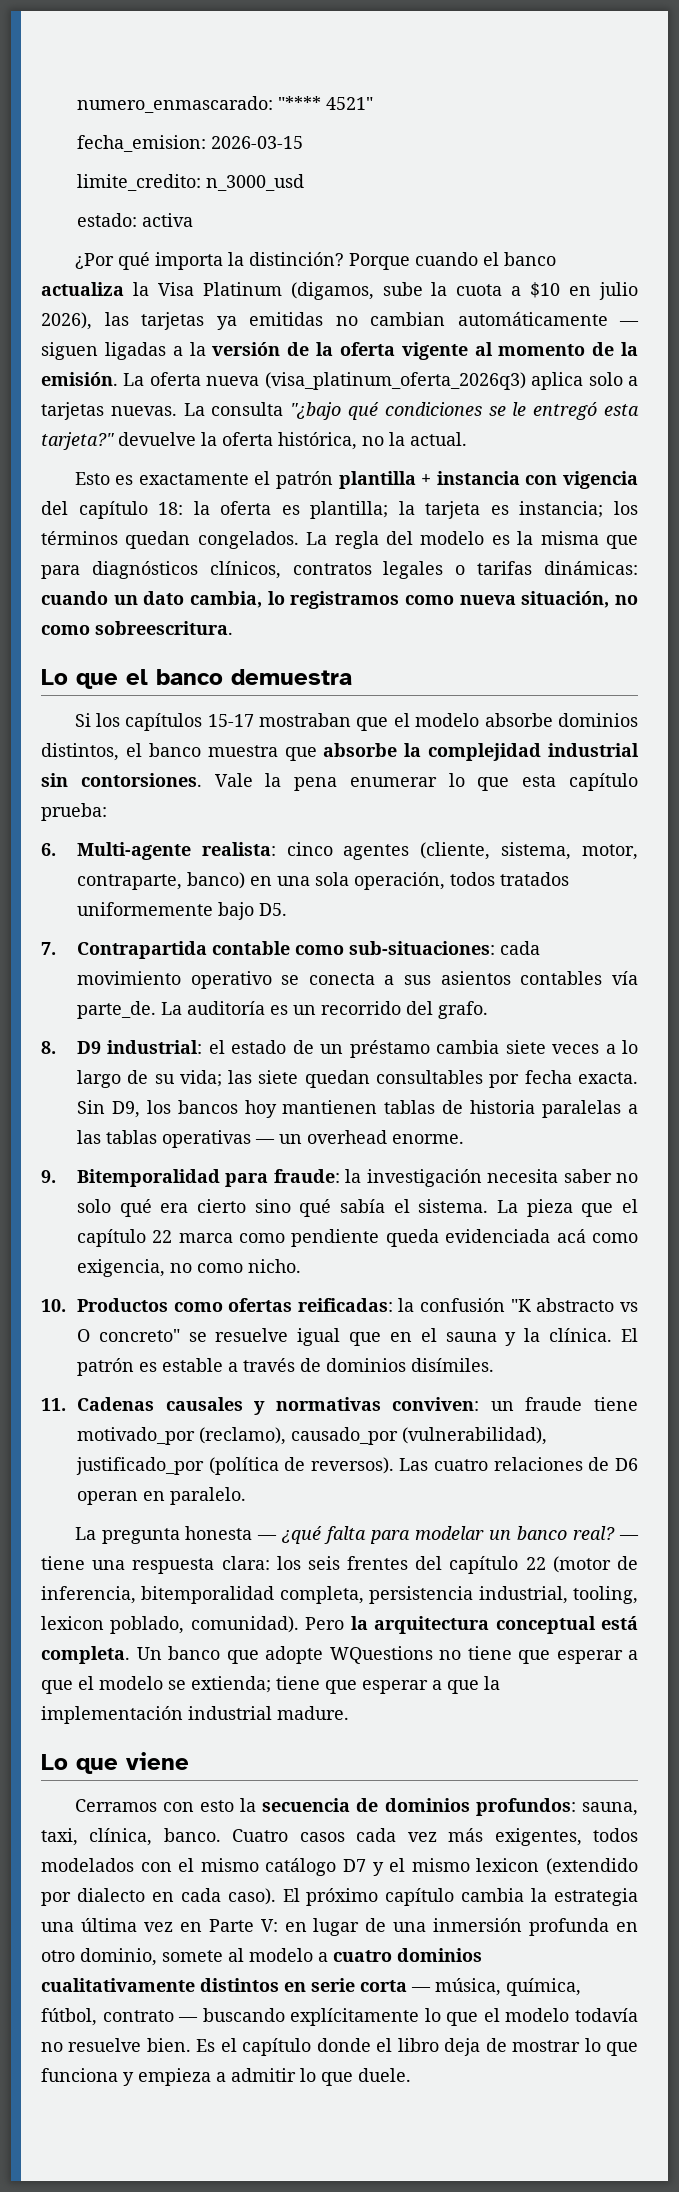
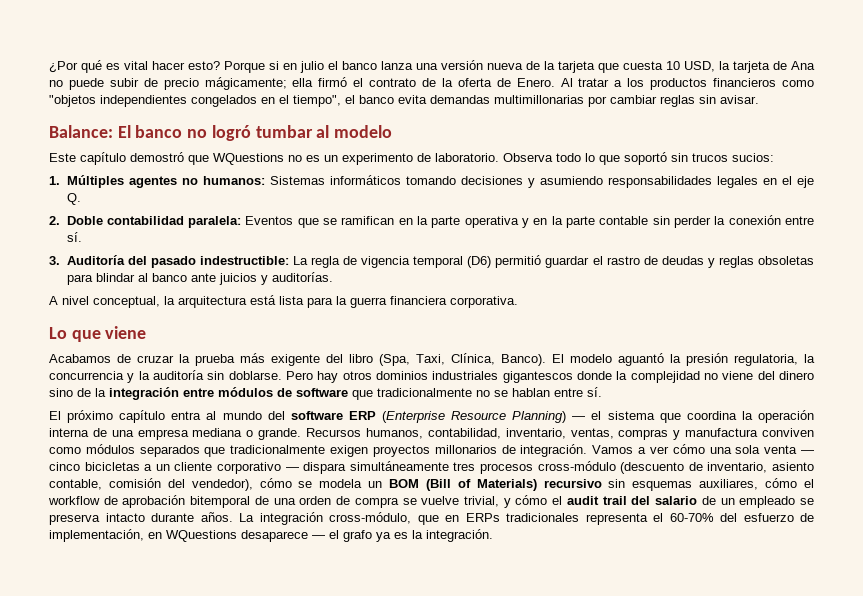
[76,96,373,113] [76,135,303,152] [76,174,304,191] [76,213,193,227] [74,252,556,270] [41,282,638,300] [41,312,639,330] [41,342,638,360] [41,372,638,390] [41,402,639,420] [41,432,467,450] [74,471,638,489] [41,501,638,519] [41,531,638,549] [41,561,638,579] [41,591,638,609] [41,621,233,635] [41,669,352,689] [74,713,639,731] [41,743,639,761] [41,773,638,791] [41,803,107,821] [41,842,638,860] [76,872,569,890] [76,902,287,920] [41,941,540,959] [76,971,638,989] [76,1001,488,1019] [41,1040,638,1058] [76,1070,638,1088] [76,1100,638,1118] [76,1130,464,1148] [41,1169,638,1187] [76,1199,638,1217] [76,1229,638,1247] [76,1259,301,1277] [41,1298,638,1312] [76,1328,639,1346] [76,1358,494,1376] [41,1397,638,1415] [76,1427,547,1445] [75,1457,638,1475] [76,1487,246,1505] [74,1526,639,1544] [41,1556,638,1574] [41,1586,638,1604] [41,1616,639,1634] [41,1646,638,1664] [41,1676,500,1694] [41,1706,349,1724] [41,1752,189,1774] [74,1798,638,1816] [41,1828,639,1846] [41,1858,639,1876] [41,1888,638,1906] [41,1918,638,1936] [41,1948,482,1966] [41,1978,581,1996] [41,2008,638,2026] [41,2038,638,2056] [41,2068,411,2086] numero_enmascarado: "**** 4521" // fecha_emision: 2026-03-15 // limite_credito: n_3000_usd // estado: activa // ¿Por qué importa la distinción? Porque cuando el banco actualiza la Visa Platinum (digamos, sube la cuota a $10 en julio 2026), las tarjetas ya emitidas no cambian automáticamente — siguen ligadas a la versión de la oferta vigente al momento de la emisión. La oferta nueva (visa_platinum_oferta_2026q3) aplica solo a tarjetas nuevas. La consulta "¿bajo qué condiciones se le entregó esta tarjeta?" devuelve la oferta histórica, no la actual. // Esto es exactamente el patrón plantilla + instancia con vigencia del capítulo 18: la oferta es plantilla; la tarjeta es instancia; los términos quedan congelados. La regla del modelo es la misma que para diagnósticos clínicos, contratos legales o tarifas dinámicas: cuando un dato cambia, lo registramos como nueva situación, no como sobreescritura. // Lo que el banco demuestra // Si los capítulos 15-17 mostraban que el modelo absorbe dominios distintos, el banco muestra que absorbe la complejidad industrial sin contorsiones. Vale la pena enumerar lo que esta capítulo prueba: // 6. Multi-agente realista: cinco agentes (cliente, sistema, motor, contraparte, banco) en una sola operación, todos tratados uniformemente bajo D5. // 7. Contrapartida contable como sub-situaciones: cada movimiento operativo se conecta a sus asientos contables vía parte_de. La auditoría es un recorrido del grafo. // 8. D9 industrial: el estado de un préstamo cambia siete veces a lo largo de su vida; las siete quedan consultables por fecha exacta. Sin D9, los bancos hoy mantienen tablas de historia paralelas a las tablas operativas — un overhead enorme. // 9. Bitemporalidad para fraude: la investigación necesita saber no solo qué era cierto sino qué sabía el sistema. La pieza que el capítulo 22 marca como pendiente queda evidenciada acá como exigencia, no como nicho. // 10. Productos como ofertas reificadas: la confusión "K abstracto vs O concreto" se resuelve igual que en el sauna y la clínica. El patrón es estable a través de dominios disímiles. // 11. Cadenas causales y normativas conviven: un fraude tiene motivado_por (reclamo), causado_por (vulnerabilidad), justificado_por (política de reversos). Las cuatro relaciones de D6 operan en paralelo. // La pregunta honesta — ¿qué falta para modelar un banco real? — tiene una respuesta clara: los seis frentes del capítulo 22 (motor de inferencia, bitemporalidad completa, persistencia industrial, tooling, lexicon poblado, comunidad). Pero la arquitectura conceptual está completa. Un banco que adopte WQuestions no tiene que esperar a que el modelo se extienda; tiene que esperar a que la implementación industrial madure. // Lo que viene // Cerramos con esto la secuencia de dominios profundos: sauna, taxi, clínica, banco. Cuatro casos cada vez más exigentes, todos modelados con el mismo catálogo D7 y el mismo lexicon (extendido por dialecto en cada caso). El próximo capítulo cambia la estrategia una última vez en Parte V: en lugar de una inmersión profunda en otro dominio, somete al modelo a cuatro dominios cualitativamente distintos en serie corta — música, química, fútbol, contrato — buscando explícitamente lo que el modelo todavía no resuelve bien. Es el capítulo donde el libro deja de mostrar lo que funciona y empieza a admitir lo que duele. -> [49,60,815,73] [49,77,815,90] [49,95,759,107] [49,125,393,141] [49,152,774,165] [49,175,815,188] [66,193,81,205] [49,215,815,228] [66,232,82,242] [49,255,815,268] [66,272,333,285] [49,295,518,308] [49,326,147,342] [49,353,815,366] [49,370,815,383] [49,387,602,400] [49,410,814,423] [49,428,815,440] [49,444,815,457] [49,461,815,474] [49,478,814,491] [48,495,815,508] [49,512,814,525] [49,529,493,542] ¿Por qué es vital hacer esto? Porque si en julio el banco lanza una versión nueva de la tarjeta que cuesta 10 USD, la tarjeta de Ana no puede subir de precio mágicamente; ella firmó el contrato de la oferta de Enero. Al tratar a los productos financieros como "objetos independientes congelados en el tiempo", el banco evita demandas multimillonarias por cambiar reglas sin avisar. // Balance: El banco no logró tumbar al modelo // Este capítulo demostró que WQuestions no es un experimento de laboratorio. Observa todo lo que soportó sin trucos sucios: // 1. Múltiples agentes no humanos: Sistemas informáticos tomando decisiones y asumiendo responsabilidades legales en el eje Q. // 2. Doble contabilidad paralela: Eventos que se ramifican en la parte operativa y en la parte contable sin perder la conexión entre sí. // 3. Auditoría del pasado indestructible: La regla de vigencia temporal (D6) permitió guardar el rastro de deudas y reglas obsoletas para blindar al banco ante juicios y auditorías. // A nivel conceptual, la arquitectura está lista para la guerra financiera corporativa. // Lo que viene // Acabamos de cruzar la prueba más exigente del libro (Spa, Taxi, Clínica, Banco). El modelo aguantó la presión regulatoria, la concurrencia y la auditoría sin doblarse. Pero hay otros dominios industriales gigantescos donde la complejidad no viene del dinero sino de la integración entre módulos de software que tradicionalmente no se hablan entre sí. // El próximo capítulo entra al mundo del software ERP (Enterprise Resource Planning) — el sistema que coordina la operación interna de una empresa mediana o grande. Recursos humanos, contabilidad, inventario, ventas, compras y manufactura conviven como módulos separados que tradicionalmente exigen proyectos millonarios de integración. Vamos a ver cómo una sola venta — cinco bicicletas a un cliente corporativo — dispara simultáneamente tres procesos cross-módulo (descuento de inventario, asiento contable, comisión del vendedor), cómo se modela un BOM (Bill of Materials) recursivo sin esquemas auxiliares, cómo el workflow de aprobación bitemporal de una orden de compra se vuelve trivial, y cómo el audit trail del salario de un empleado se preserva intacto durante años. La integración cross-módulo, que en ERPs tradicionales representa el 60-70% del esfuerzo de implementación, en WQuestions desaparece — el grafo ya es la integración.

